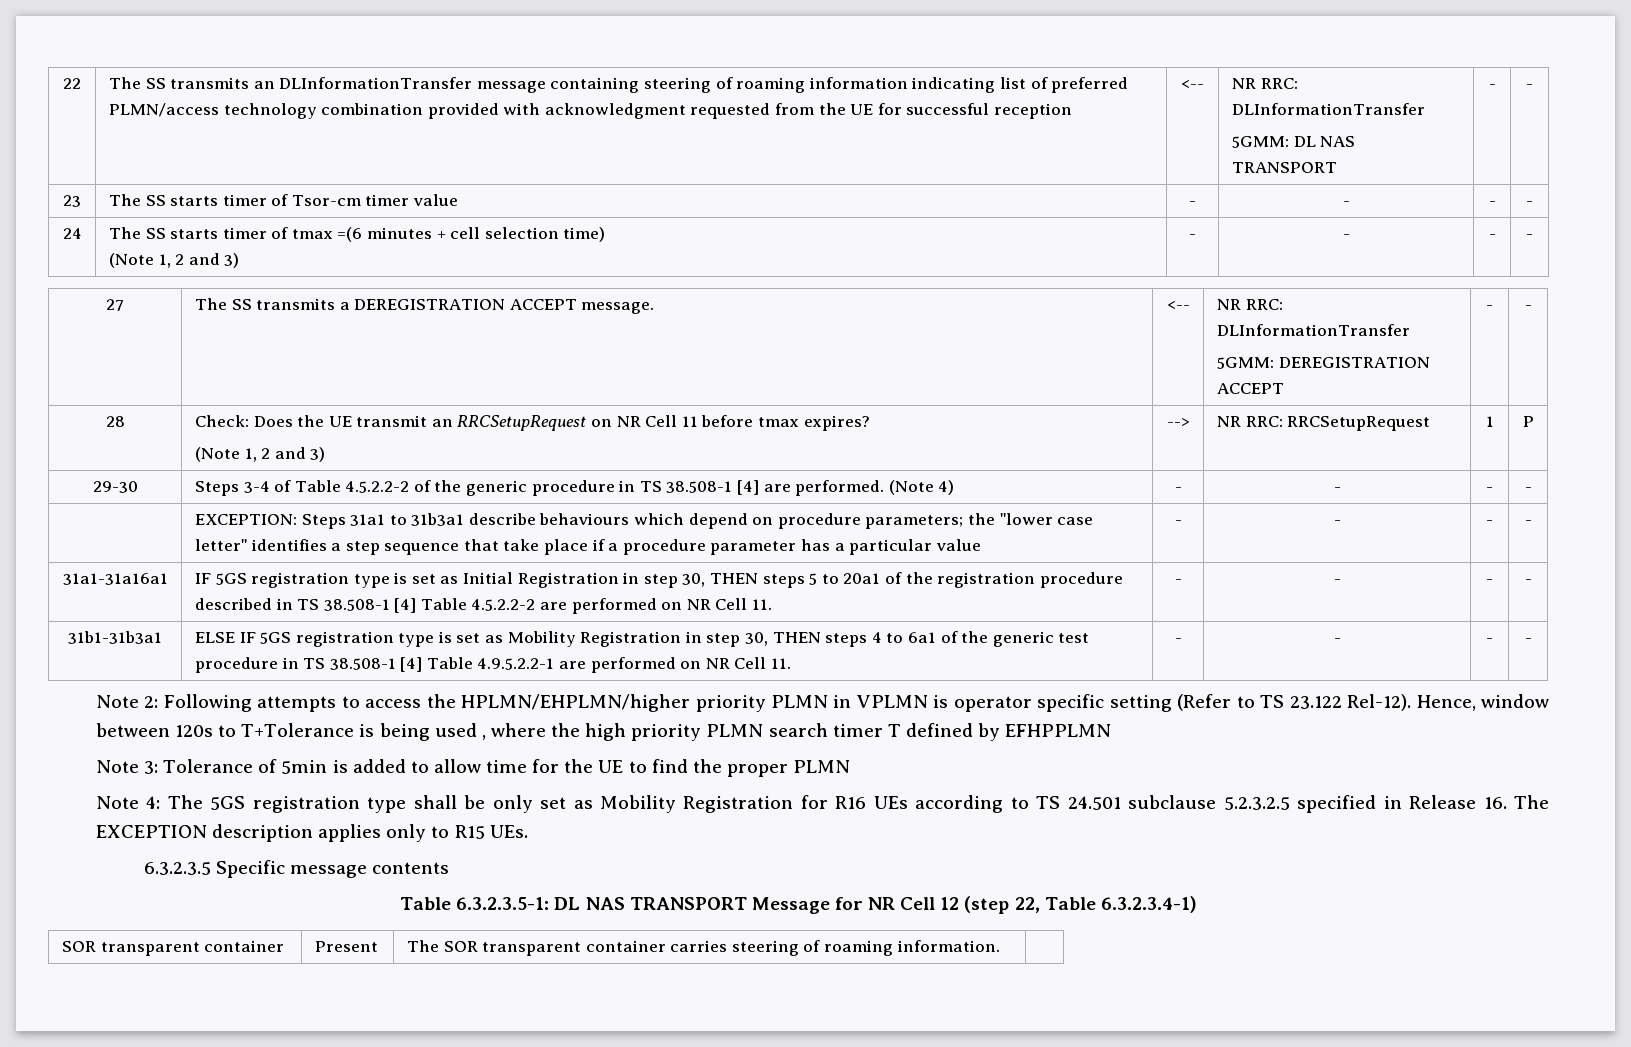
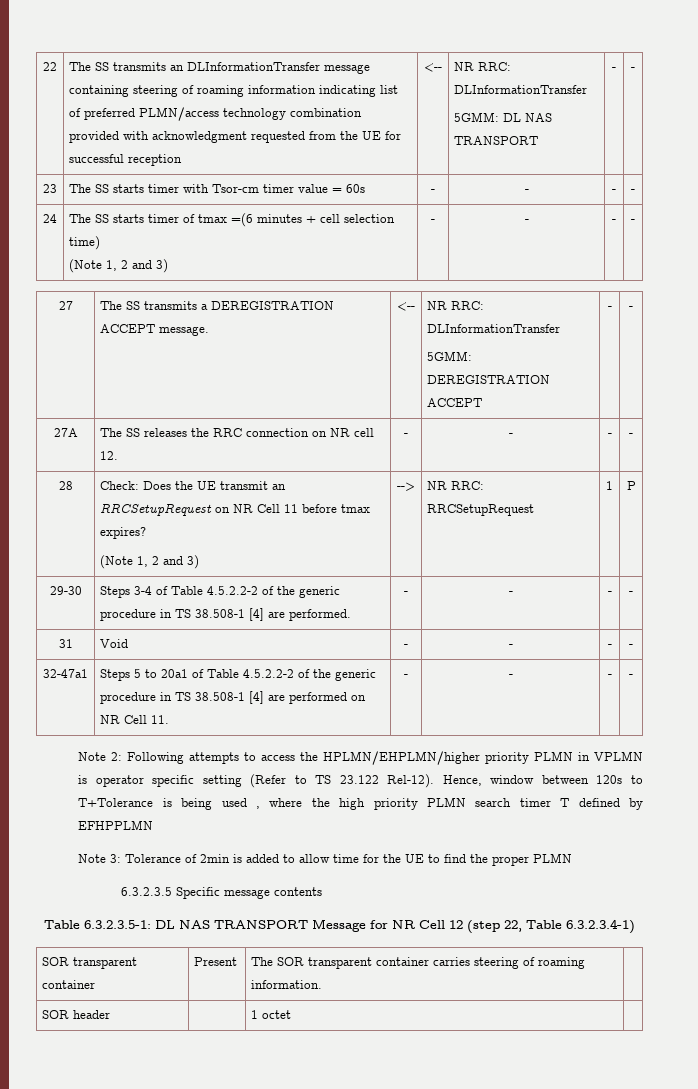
[271,194,289,206] of -> [183,184,210,193] with
(459, 200) none -> [332,184,366,193] = 60s
(1532, 307) none -> [53,428,78,437] [100,428,375,437] [100,451,119,460] [404,433,408,437] [508,433,513,437] [607,433,612,437] [629,433,633,437] // 27A | The SS releases the RRC connection on NR cell 12. | - | - | - | -
[888,480,955,495] [1174,487,1182,492] [1333,487,1341,492] [1486,487,1493,492] [1524,487,1532,492] [194,513,1094,529] [194,539,981,555] [1174,520,1182,525] [1333,520,1341,525] [1486,520,1493,525] [1524,520,1532,525] [62,573,168,585] [194,572,1123,588] [194,598,772,614] [1174,579,1182,584] [1333,579,1341,584] [1486,579,1493,584] [1524,579,1532,584] [68,631,162,644] [194,631,1090,647] [194,657,555,673] (Note 4) | - | - | - | - // | EXCEPTION: Steps 31a1 to 31b3a1 describe behaviours which depend on procedure parameters; the "lower case letter" identifies a step sequence that take place if a procedure parameter has a particular value | - | - | - | - // 31a1-31a16a1 | IF 5GS registration type is set as Initial Registration in step 30, THEN steps 5 to 20a1 of the registration procedure described in TS 38.508-1 [4] Table 4.5.2.2-2 are performed on NR Cell 11. | - | - | - | - // 31b1-31b3a1 | ELSE IF 5GS registration type is set as Mobility Registration in step 30, THEN steps 4 to 6a1 of the generic test procedure in TS 38.508-1 [4] Table 4.9.5.2.2-1 -> [404,591,408,595] [508,591,513,595] [607,591,612,595] [629,591,633,595] [58,639,73,648] [100,639,129,648] [404,644,408,648] [508,644,513,648] [607,644,612,648] [629,644,633,648] [43,669,88,678] [100,669,377,681] [100,691,265,704] | - | - | - | - // 31 | Void | - | - | - | - // 32-47a1 | Steps 5 to 20a1 of Table 4.5.2.2-2 of the generic procedure in TS 38.508-1 [4]
[281,760,328,774] 5min -> [200,854,231,863] 2min
[95,795,1549,813] [95,824,528,842] // Note 4: The 5GS registration type shall be only set as Mobility Registration for R16 UEs according to TS 24.501 subclause 5.2.3.2.5 specified in Release 16. The EXCEPTION description applies only to R15 UEs. -> (573, 858) none
(1000, 946) none -> [42,1010,111,1019] [251,1010,292,1019] // SOR header | | 1 octet |

